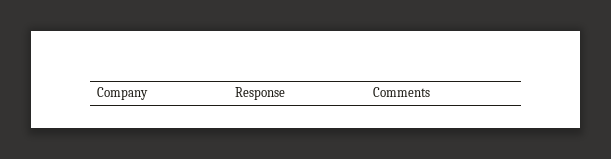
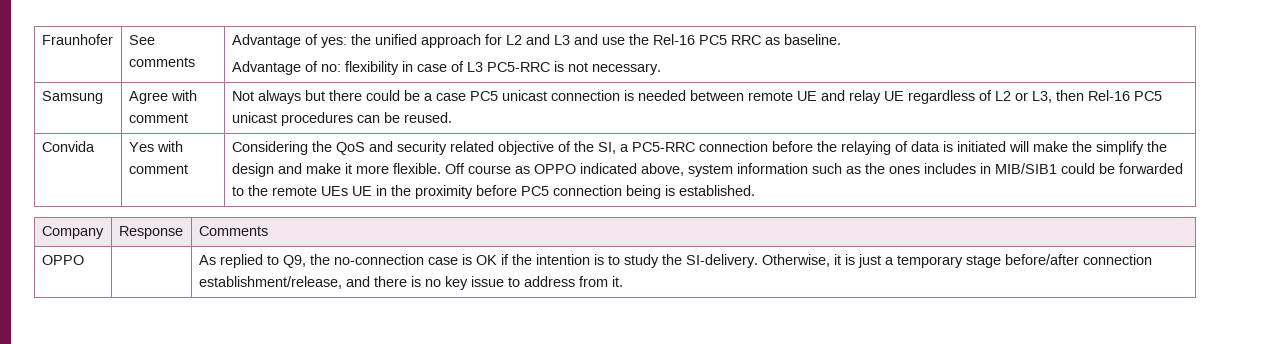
[97,87,149,100] [235,87,286,100] [373,87,431,97] Company | Response | Comments -> [41,34,113,45] [128,35,155,45] [128,57,195,67] [231,34,841,48] [231,61,661,75] [41,91,103,104] [128,90,197,104] [128,113,188,123] [231,90,1162,104] [231,112,452,126] [41,141,95,152] [128,141,183,152] [128,164,188,174] [231,141,1167,155] [231,163,1183,177] [231,185,755,199] [41,226,104,239] [118,226,183,239] [198,226,268,236] [41,255,84,265] [198,254,1152,268] [198,276,623,290] Fraunhofer | See comments | Advantage of yes: the unified approach for L2 and L3 and use the Rel-16 PC5 RRC as baseline. // Advantage of no: flexibility in case of L3 PC5-RRC is not necessary. // Samsung | Agree with comment | Not always but there could be a case PC5 unicast connection is needed between remote UE and relay UE regardless of L2 or L3, then Rel-16 PC5 unicast procedures can be reused. // Convida | Yes with comment | Considering the QoS and security related objective of the SI, a PC5-RRC connection before the relaying of data is initiated will make the simplify the design and make it more flexible. Off course as OPPO indicated above, system information such as the ones includes in MIB/SIB1 could be forwarded to the remote UEs UE in the proximity before PC5 connection being is established. // Company | Response | Comments // OPPO | | As replied to Q9, the no-connection case is OK if the intention is to study the SI-delivery. Otherwise, it is just a temporary stage before/after connection establishment/release, and there is no key issue to address from it.

